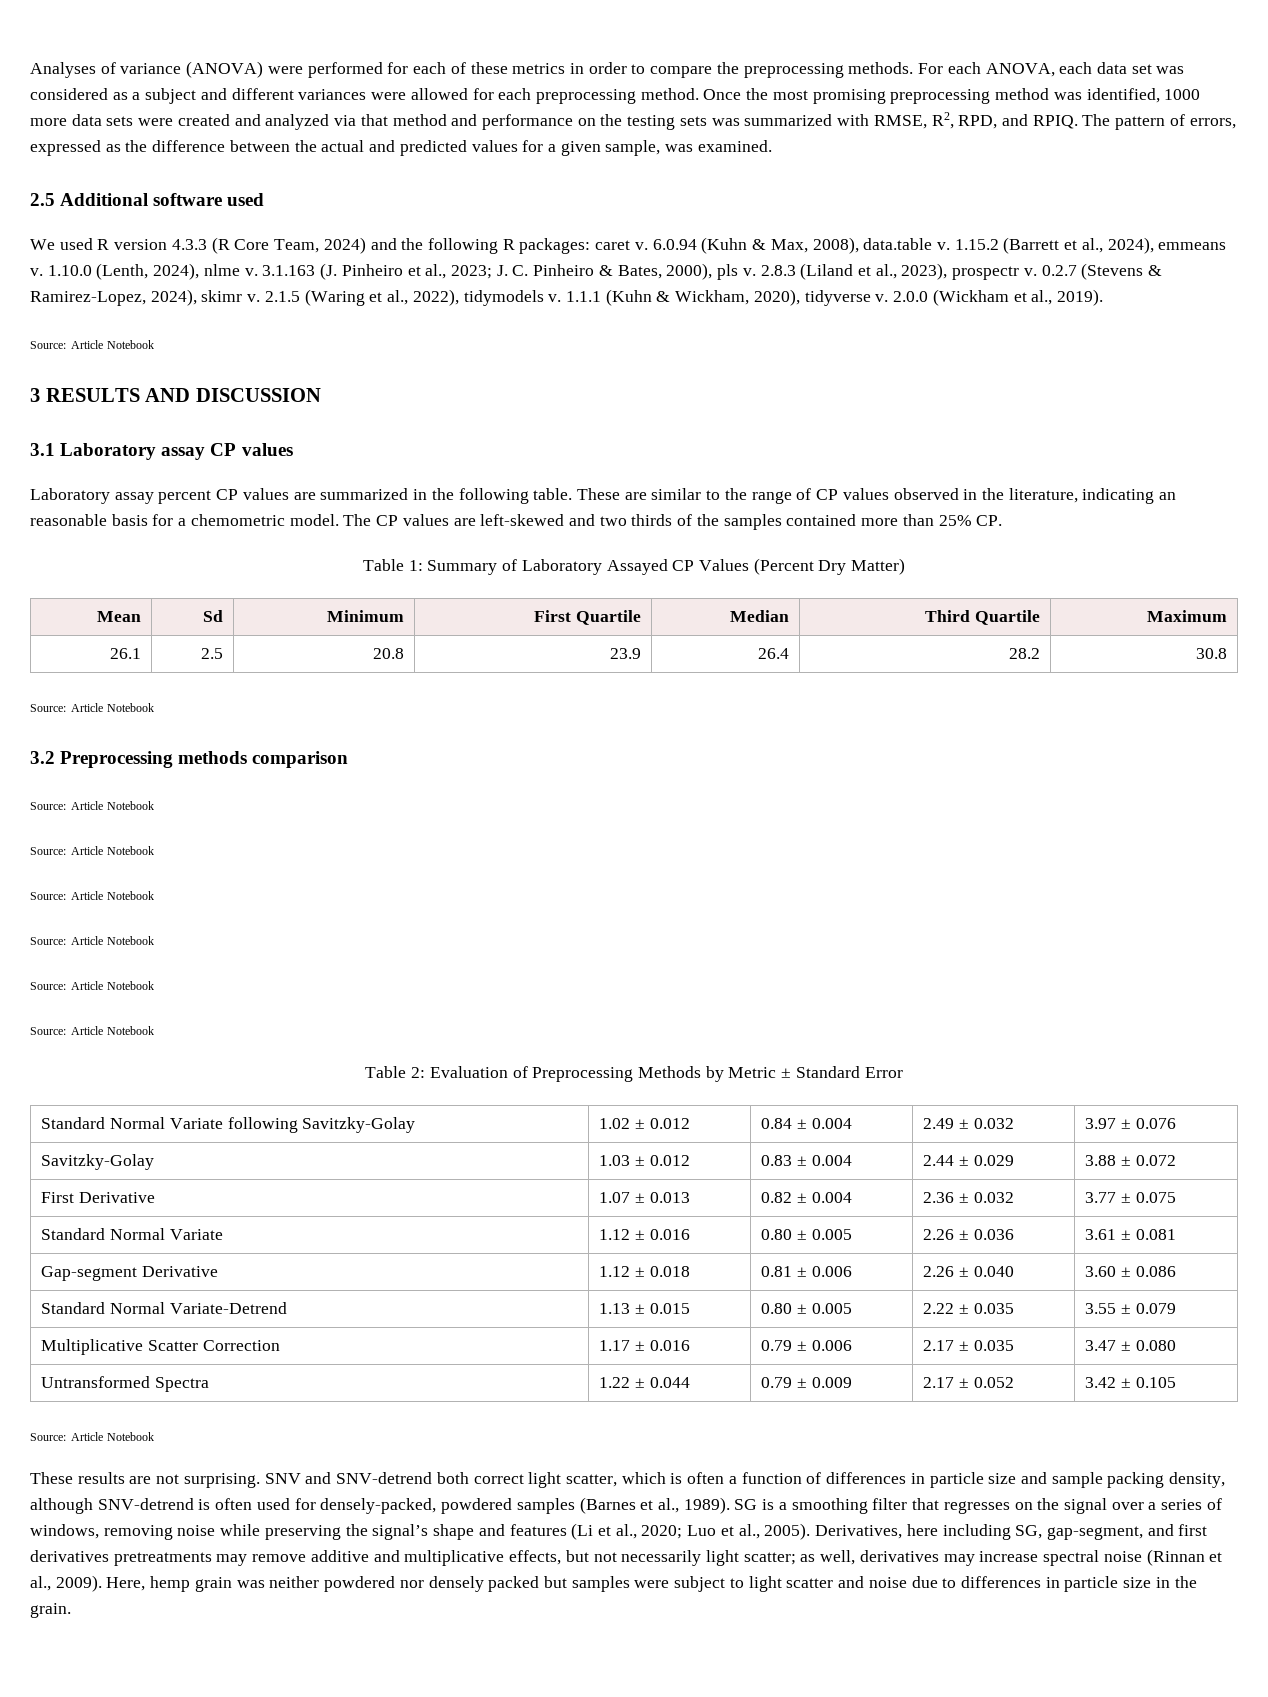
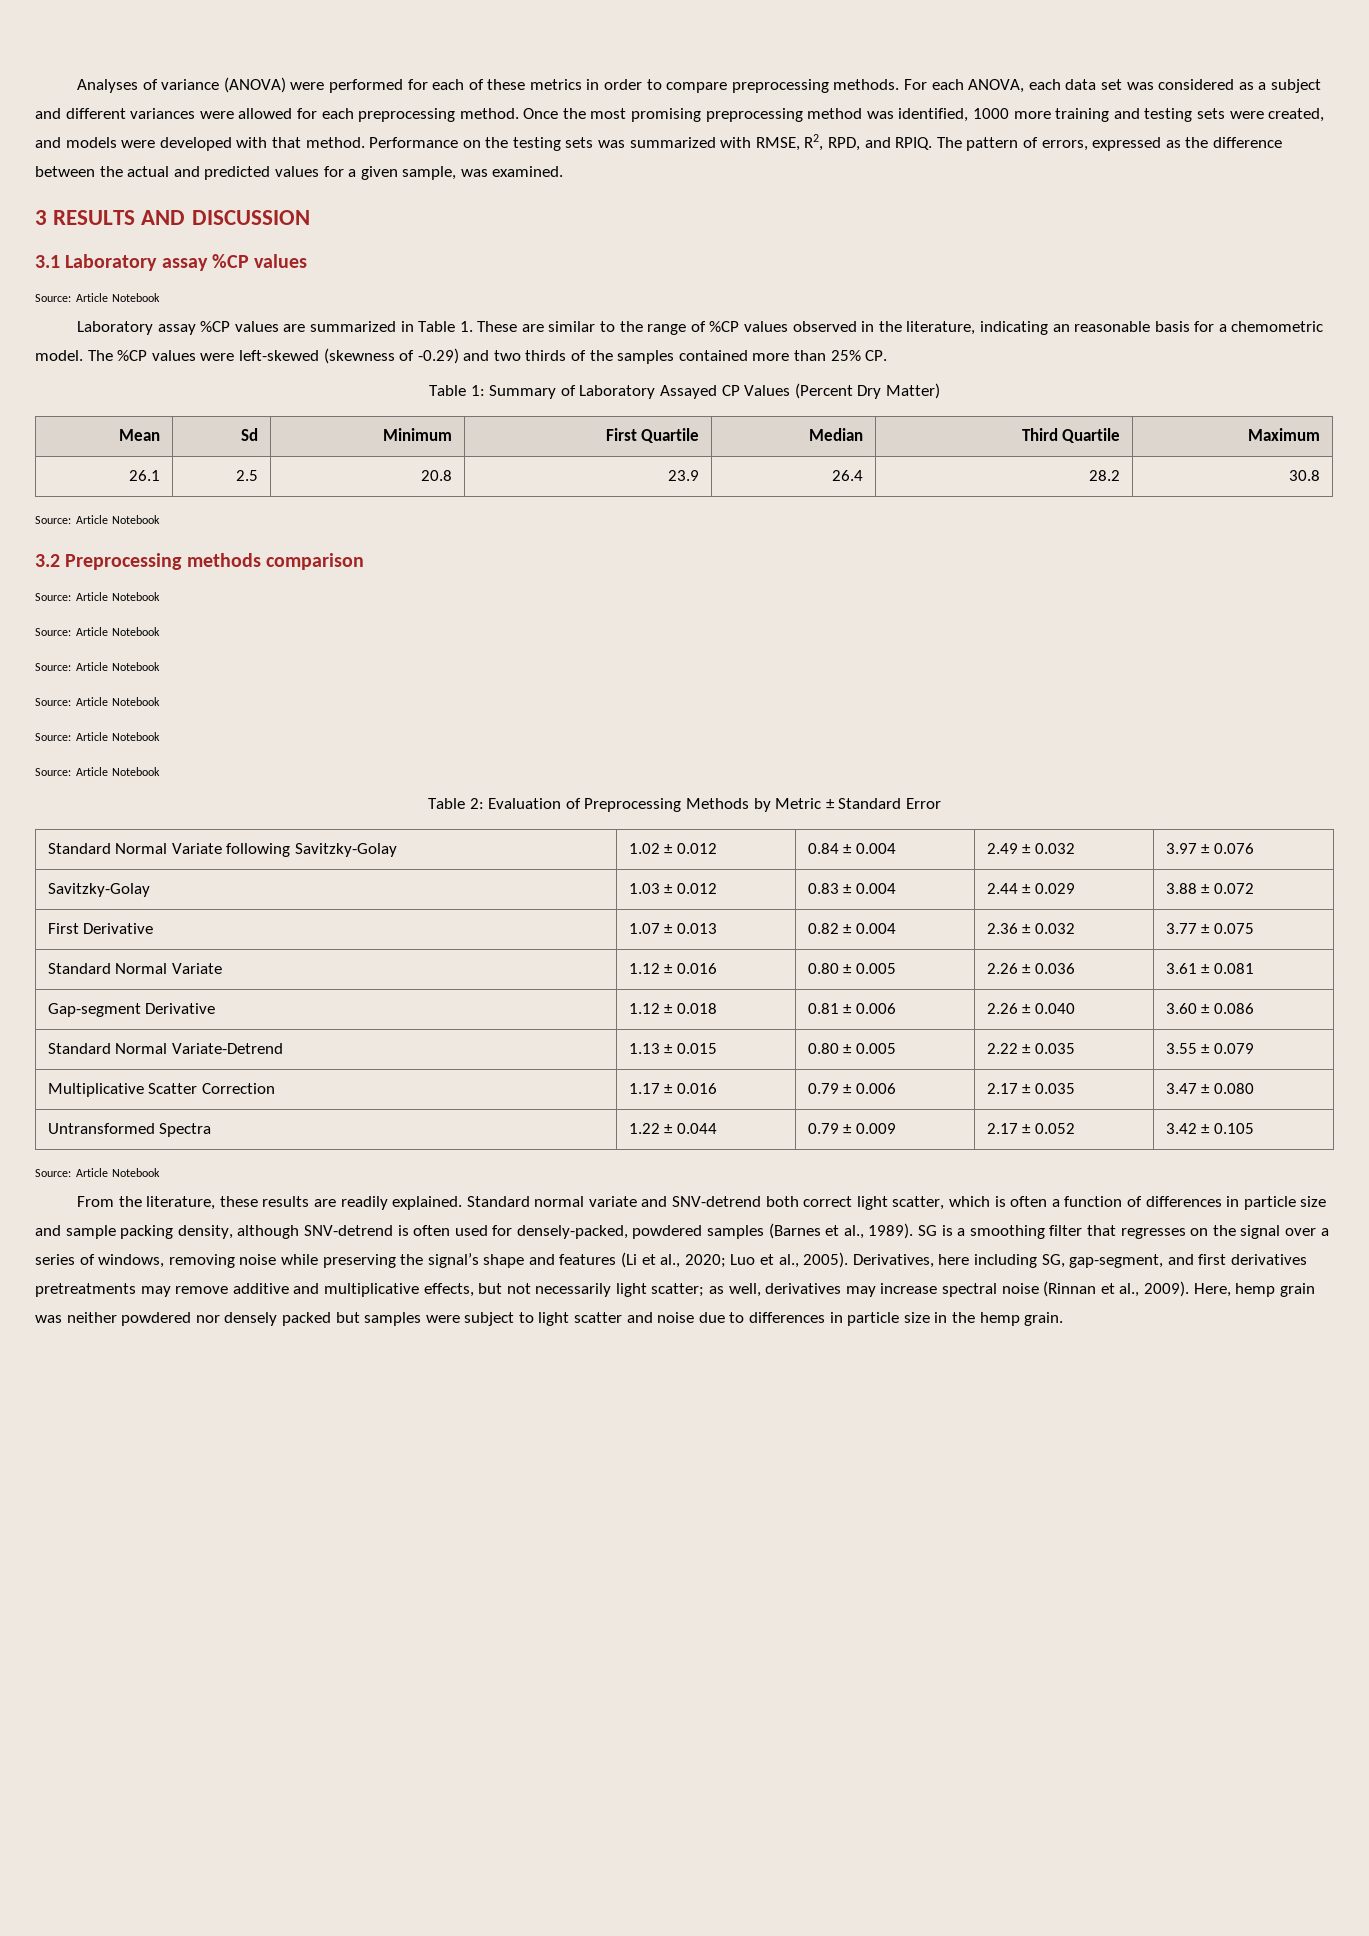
[716,62,739,74] the -> (728, 87) none
[71,114,573,130] data sets were created and analyzed via that method and performance -> [1055,108,1325,122] [35,137,459,151] training and testing sets were created, and models were developed with that method. Performance
[30,193,265,206] [30,237,1227,254] [30,263,1163,280] [30,289,1103,306] [30,340,155,349] // 2.5 Additional software used // We used R version 4.3.3 (R Core Team, 2024) and the following R packages: caret v. 6.0.94 (Kuhn & Max, 2008), data.table v. 1.15.2 (Barrett et al., 2024), emmeans v. 1.10.0 (Lenth, 2024), nlme v. 3.1.163 (J. Pinheiro et al., 2023; J. C. Pinheiro & Bates, 2000), pls v. 2.8.3 (Liland et al., 2023), prospectr v. 0.2.7 (Stevens & Ramirez-Lopez, 2024), skimr v. 2.1.5 (Waring et al., 2022), tidymodels v. 1.1.1 (Kuhn & Wickham, 2020), tidyverse v. 2.0.0 (Wickham et al., 2019). // Source: Article Notebook -> (564, 171) none
[210,443,293,456] [30,488,239,504] CP values // Laboratory assay percent CP -> [211,254,308,268] [35,293,161,302] [76,321,231,335] %CP values // Source: Article Notebook // Laboratory assay %CP
[431,488,573,504] the following table. -> [418,321,473,332] Table 1.
[816,489,839,500] CP -> [709,321,740,332] %CP
[376,514,565,526] CP values are left-skewed -> [117,348,459,364] %CP values were left-skewed (skewness of -0.29)
[30,1472,301,1488] These results are not surprising. SNV -> [76,1196,637,1210] From the literature, these results are readily explained. Standard normal variate
(1197, 1582) none -> [979,1312,1020,1326] hemp

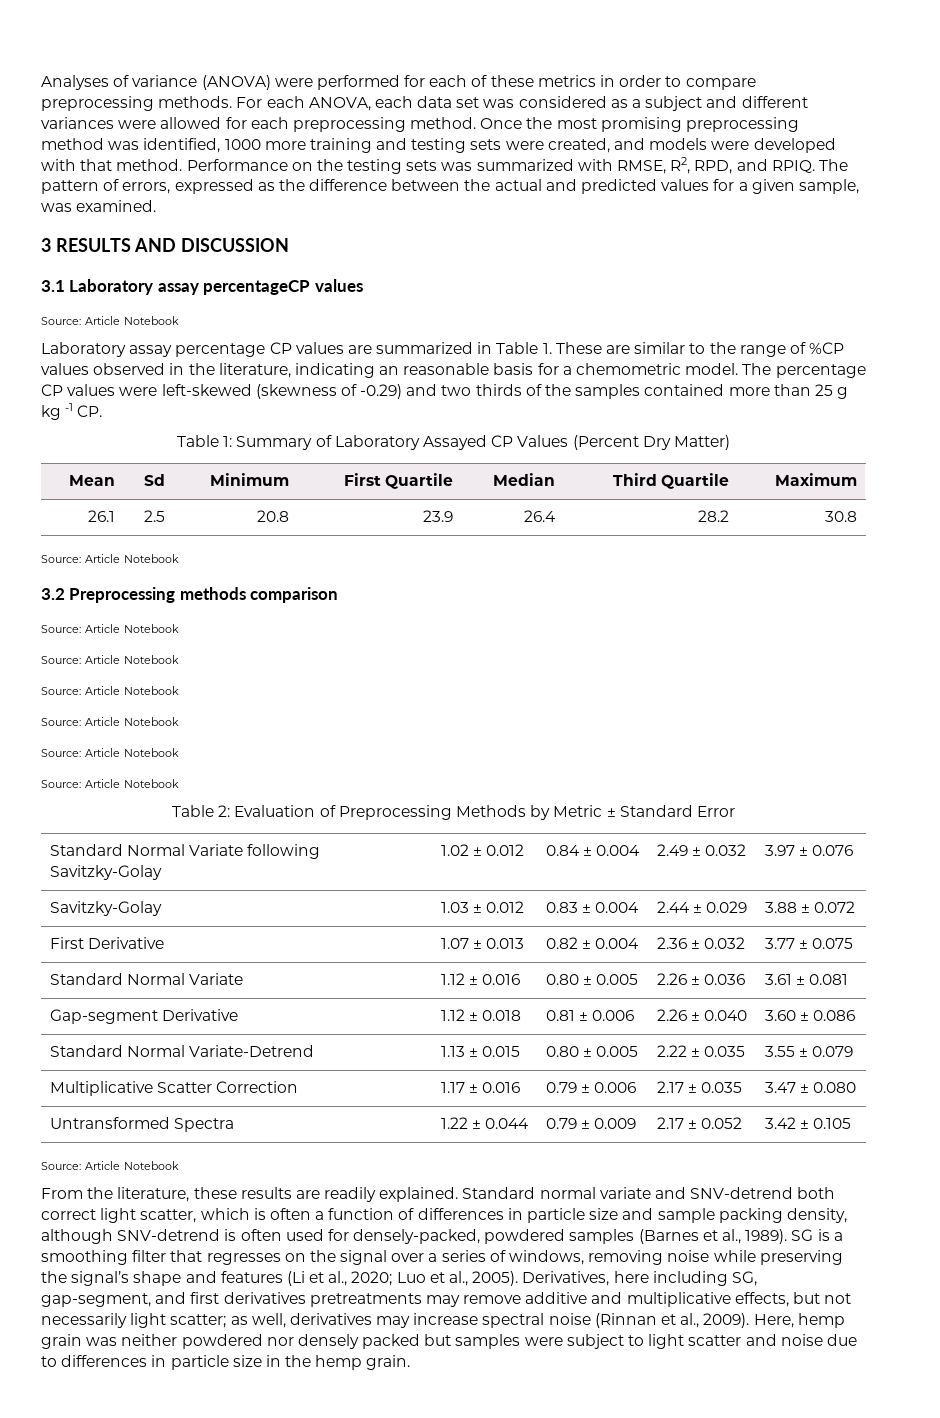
[211,254,249,268] %CP -> [203,280,311,295] percentageCP
[200,321,231,332] %CP -> [175,342,292,357] percentage CP
[117,350,148,361] %CP -> [775,364,866,378] [41,384,63,396] percentage CP
[830,350,861,361] 25% -> [814,384,849,399] [41,403,74,420] 25 g kg -1

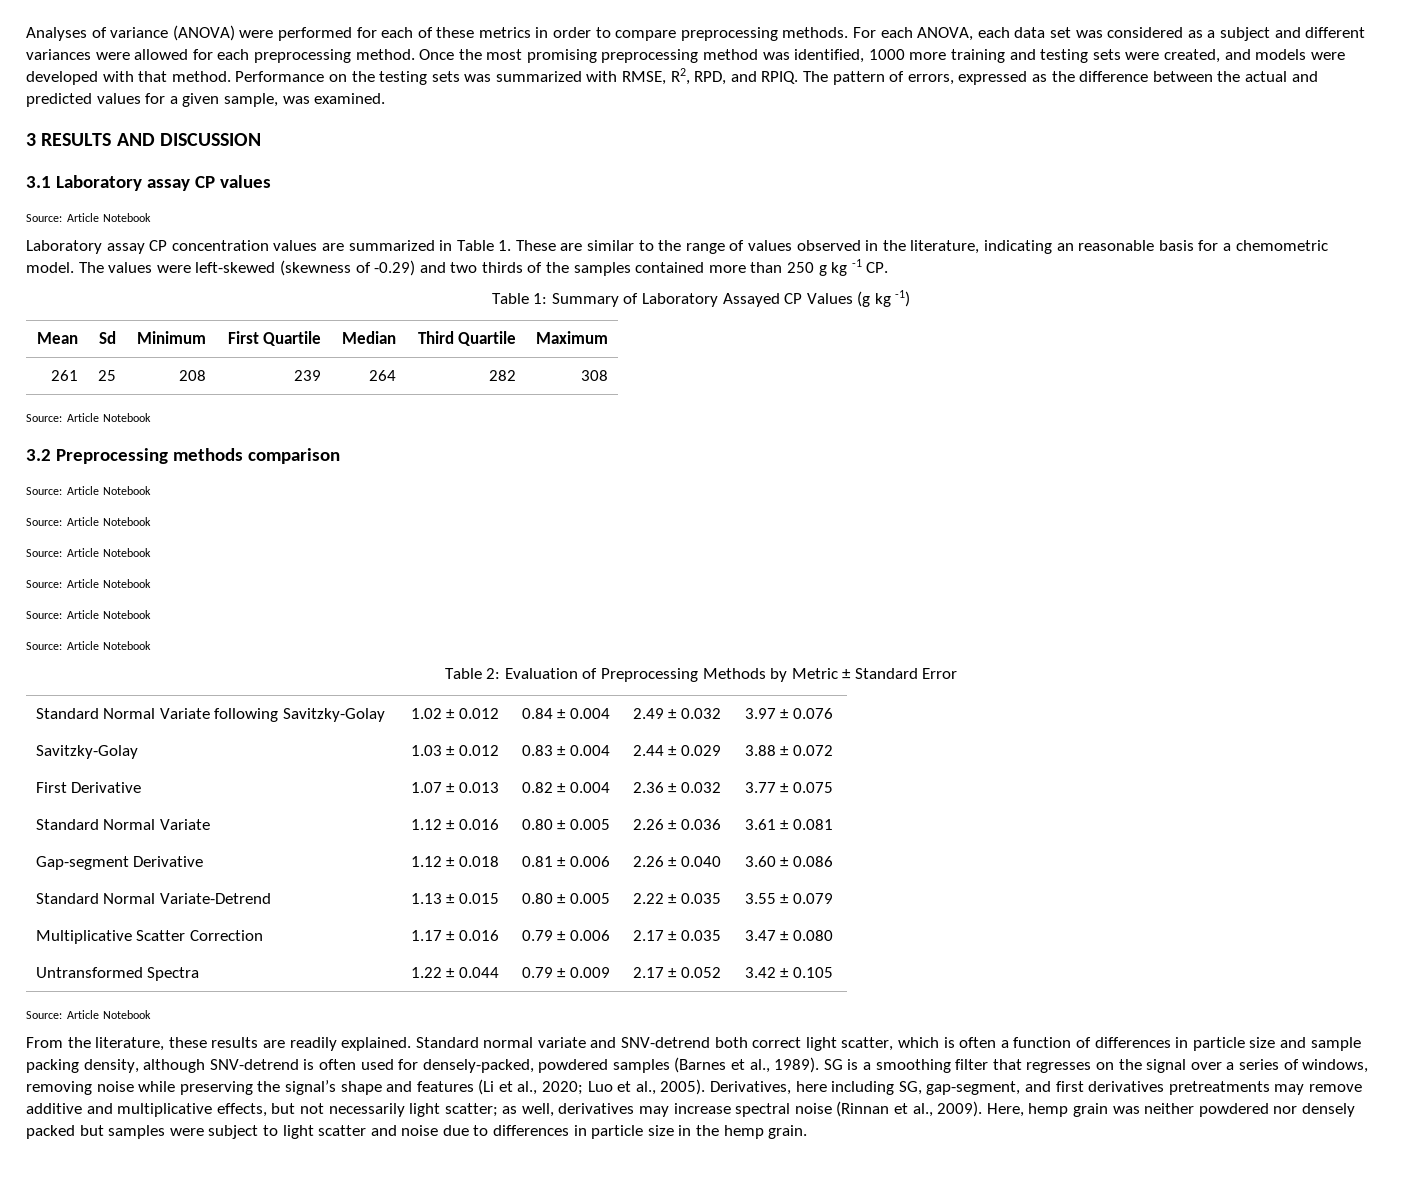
[203,280,311,295] percentageCP -> [194,176,215,188] CP
[175,342,292,357] percentage CP -> [149,240,269,251] CP concentration
[809,342,845,354] %CP -> (745, 245) none
[775,364,866,378] [41,384,63,396] percentage CP -> (104, 267) none
[814,384,833,396] 25 -> [787,262,815,273] 250
[572,435,730,450] (Percent Dry Matter) -> [857,290,911,307] (g kg -1)
[88,510,116,522] [144,510,166,522] [257,510,290,522] [423,510,454,522] [524,510,557,522] [698,510,730,522] [825,511,858,522] 26.1 | 2.5 | 20.8 | 23.9 | 26.4 | 28.2 | 30.8 -> [51,370,79,381] [98,370,117,381] [179,370,207,381] [294,370,322,381] [369,370,397,381] [489,370,517,381] [581,370,609,381] 261 | 25 | 208 | 239 | 264 | 282 | 308

